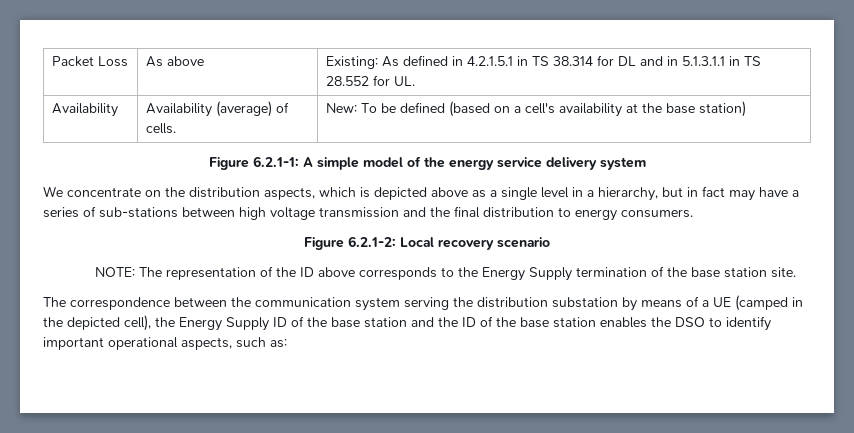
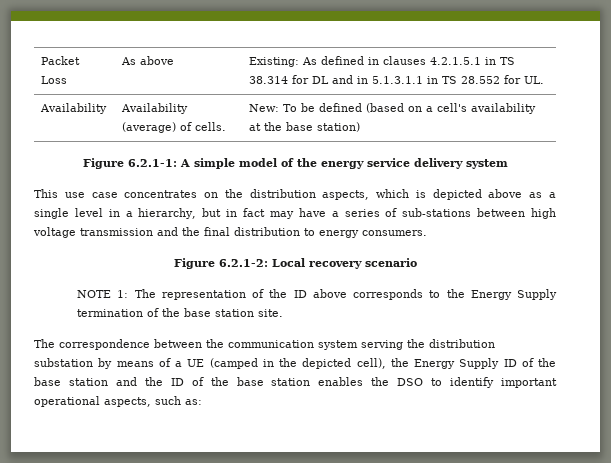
(464, 61) none -> [383,56,427,65] clauses
[43,186,141,197] We concentrate -> [34,189,198,198] This use case concentrates
[94,267,135,277] NOTE: -> [77,290,129,298] NOTE 1:

